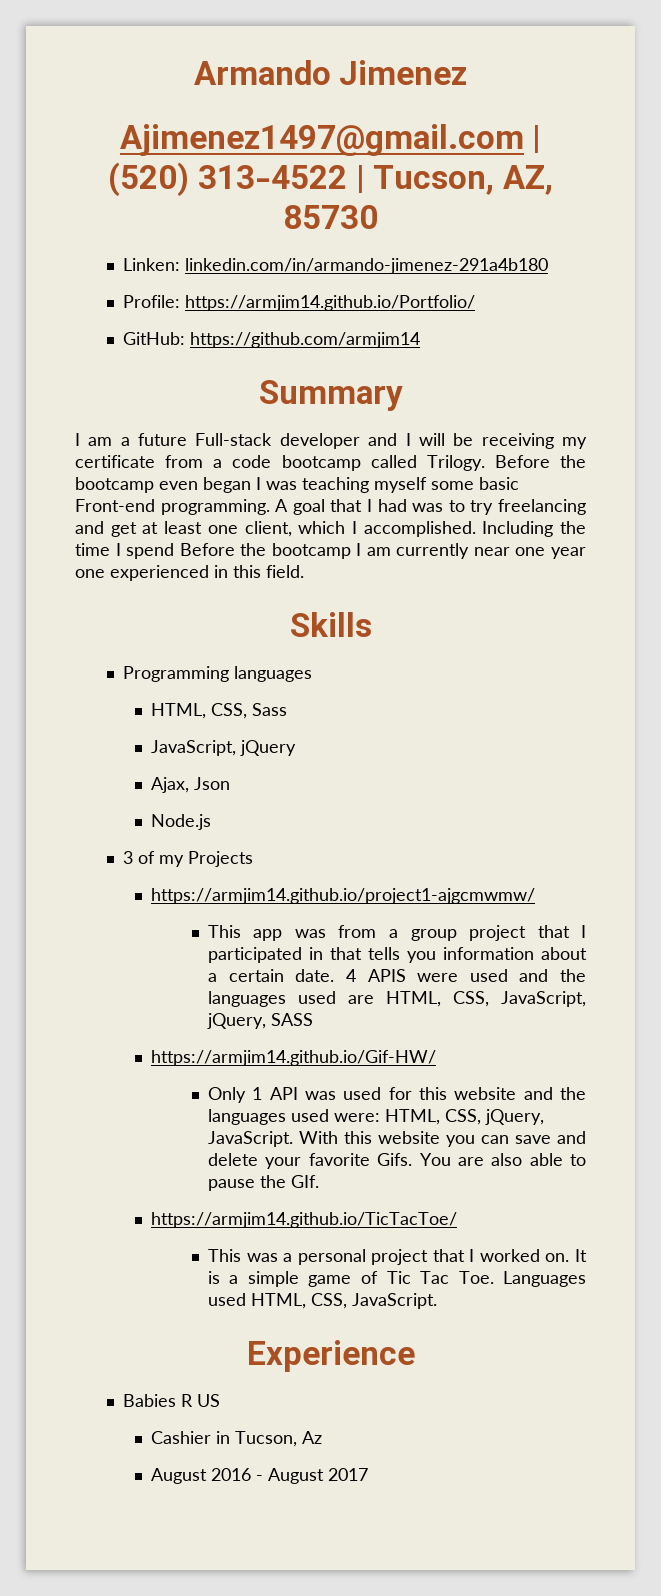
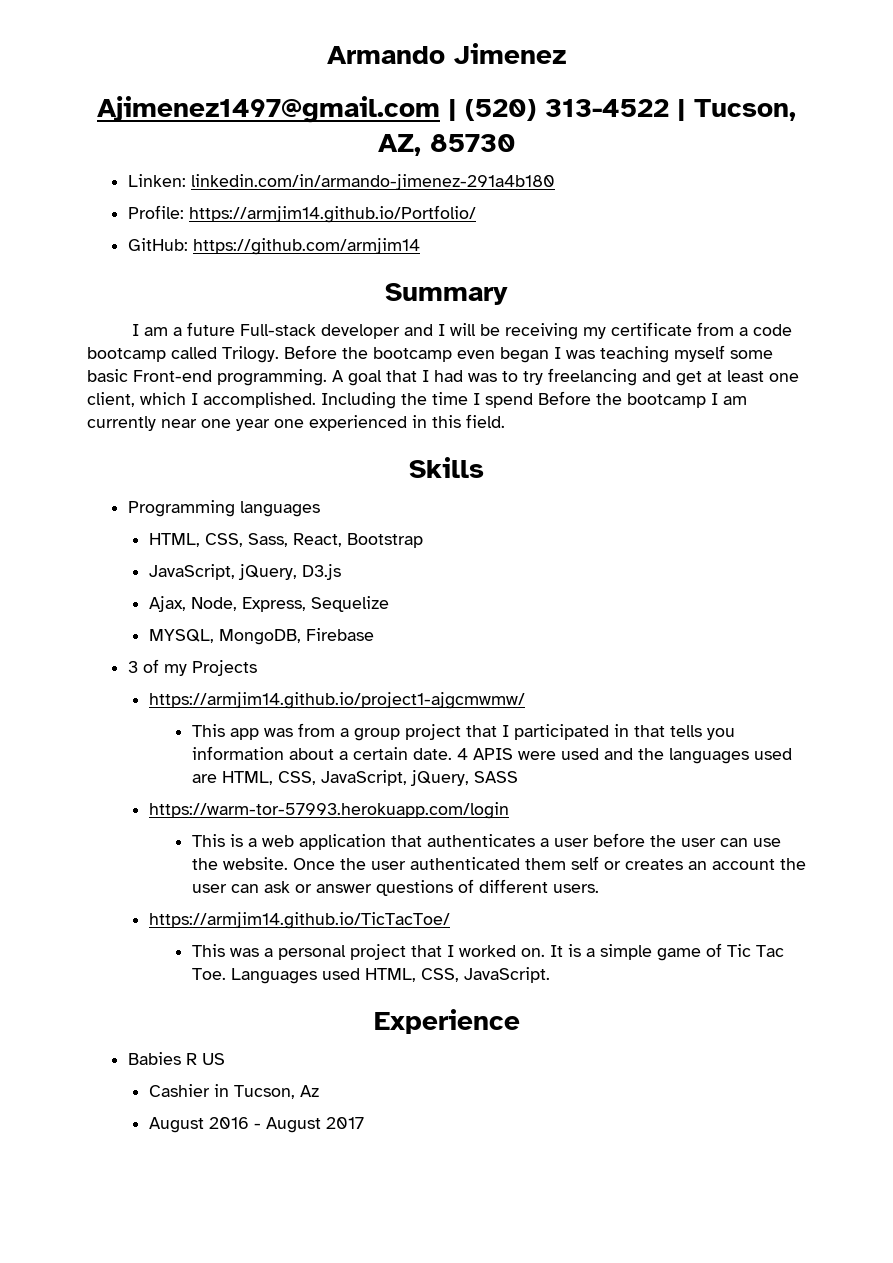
[252,703,288,716] [151,740,297,756] Sass // JavaScript, jQuery -> [248,533,424,548] [149,564,342,580] Sass, React, Bootstrap // JavaScript, jQuery, D3.js
[194,777,231,790] [151,814,212,830] Json // Node.js -> [191,596,390,612] [149,628,375,645] Node, Express, Sequelize // MYSQL, MongoDB, Firebase
[151,1050,437,1066] [207,1087,586,1103] [207,1109,544,1125] [207,1131,587,1147] [207,1153,586,1169] [207,1175,319,1191] https://armjim14.github.io/Gif-HW/ // Only 1 API was used for this website and the languages used were: HTML, CSS, jQuery, JavaScript. With this website you can save and delete your favorite Gifs. You are also able to pause the GIf. -> [149,802,510,819] [191,833,781,850] [191,856,806,870] [191,879,599,896] https://warm-tor-57993.herokuapp.com/login // This is a web application that authenticates a user before the user can use the website. Once the user authenticated them self or creates an account the user can ask or answer questions of different users.

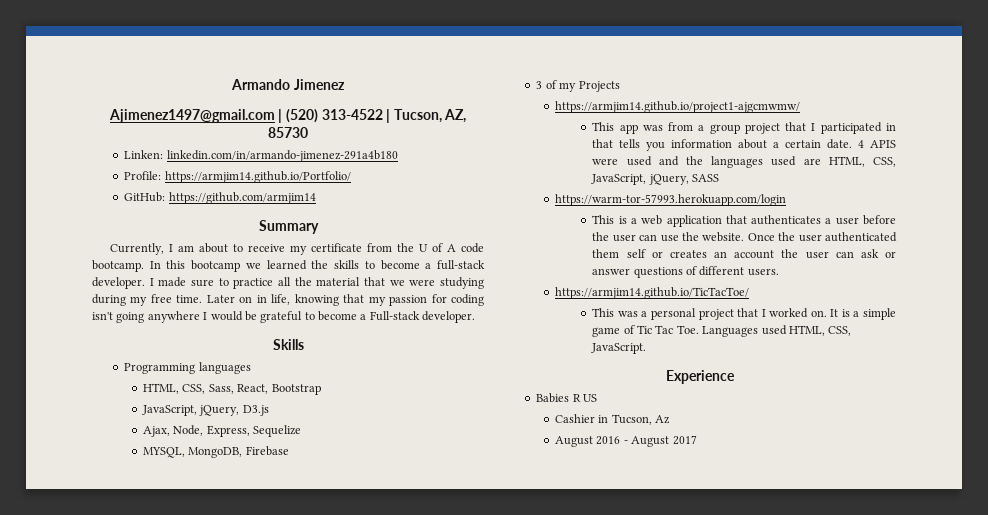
[131,322,792,340] [87,345,773,363] [87,368,799,386] [87,391,747,409] [87,414,505,431] I am a future Full-stack developer and I will be receiving my certificate from a code bootcamp called Trilogy. Before the bootcamp even began I was teaching myself some basic Front-end programming. A goal that I had was to try freelancing and get at least one client, which I accomplished. Including the time I spend Before the bootcamp I am currently near one year one experienced in this field. -> [110,243,485,255] [92,260,485,272] [92,277,485,289] [92,294,484,306] [92,311,476,323] Currently, I am about to receive my certificate from the U of A code bootcamp. In this bootcamp we learned the skills to become a full-stack developer. I made sure to practice all the material that we were studying during my free time. Later on in life, knowing that my passion for coding isn't going anywhere I would be grateful to become a Full-stack developer.

